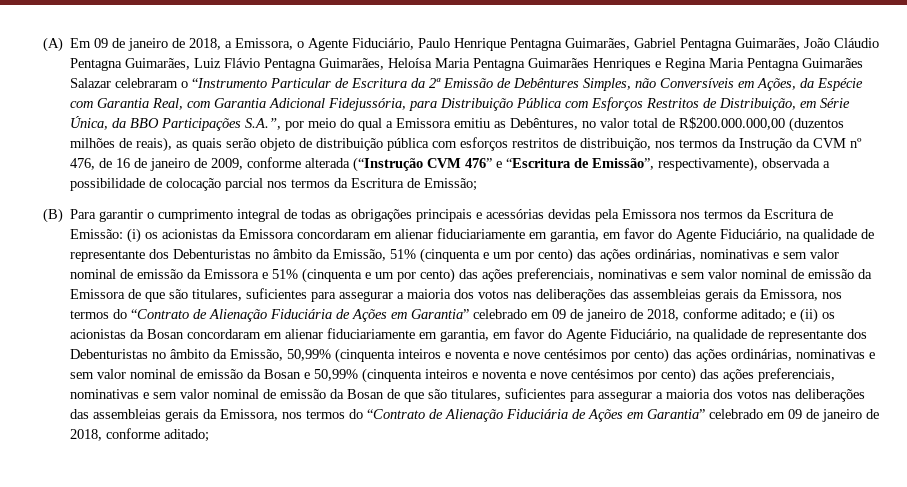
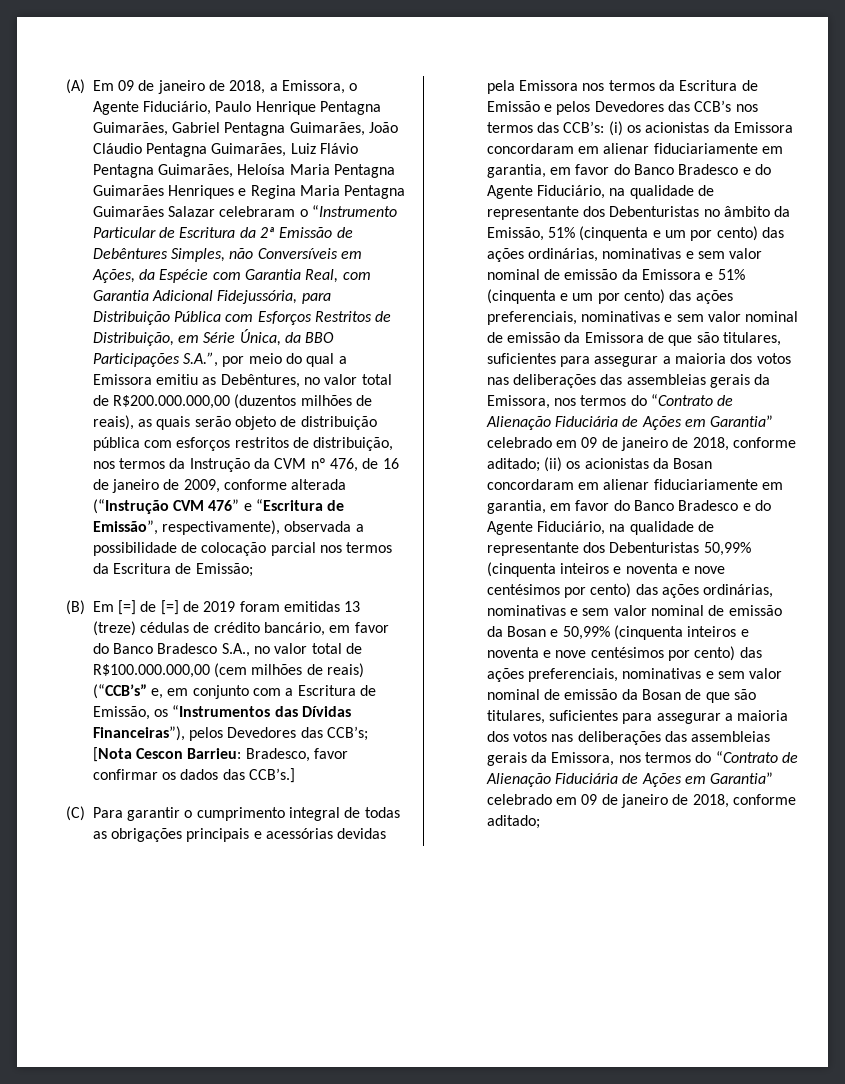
(63, 215) none -> [92,600,361,615] [92,621,389,636] [92,643,362,657] [92,663,365,678] [92,684,376,699] [92,705,352,720] [92,726,369,741] [92,747,349,762] [92,768,296,783] [65,806,85,821] Em [=] de [=] de 2019 foram emitidas 13 (treze) cédulas de crédito bancário, em favor do Banco Bradesco S.A., no valor total de R$100.000.000,00 (cem milhões de reais) (“CCB’s” e, em conjunto com a Escritura de Emissão, os “Instrumentos das Dívidas Financeiras”), pelos Devedores das CCB’s; [Nota Cescon Barrieu: Bradesco, favor confirmar os dados das CCB’s.] // (C)
[70,229,124,239] Emissão: -> [486,100,758,115] [486,121,605,133] Emissão e pelos Devedores das CCB’s nos termos das CCB’s:
(673, 234) none -> [634,164,771,175] Banco Bradesco e do
[790,312,797,319] e -> (540, 465) none
[566,329,868,342] [70,349,284,361] Agente Fiduciário, na qualidade de representante dos Debenturistas no âmbito da Emissão, -> [634,500,771,511] [486,521,715,535] [486,542,700,556] Banco Bradesco e do Agente Fiduciário, na qualidade de representante dos Debenturistas

